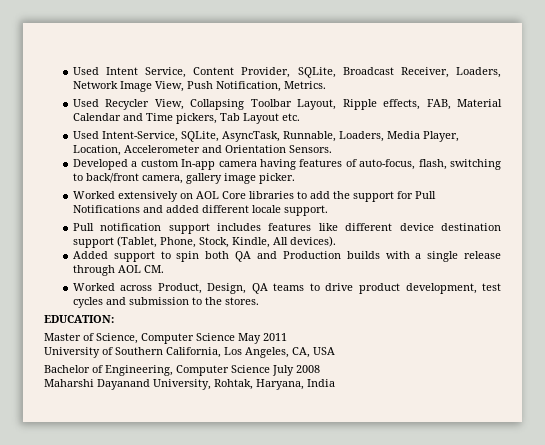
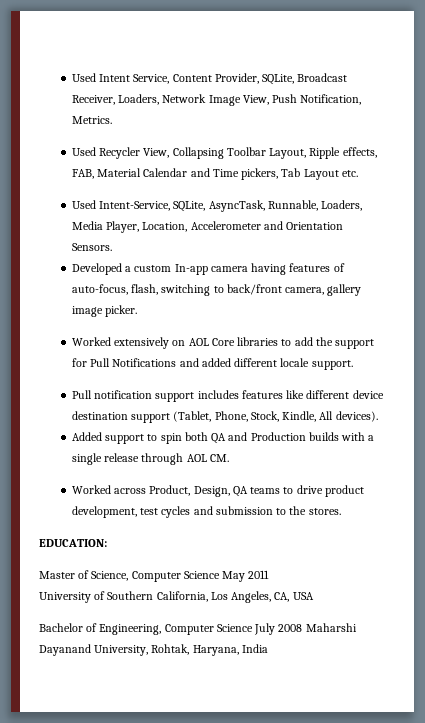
(320, 369) // -> (303, 628) none

